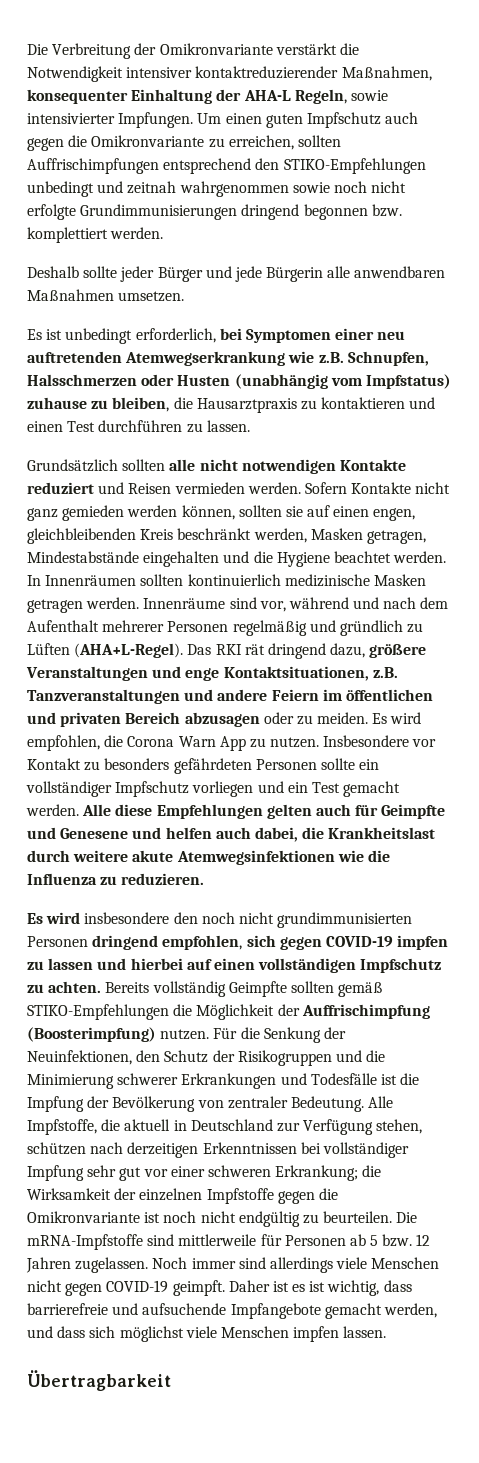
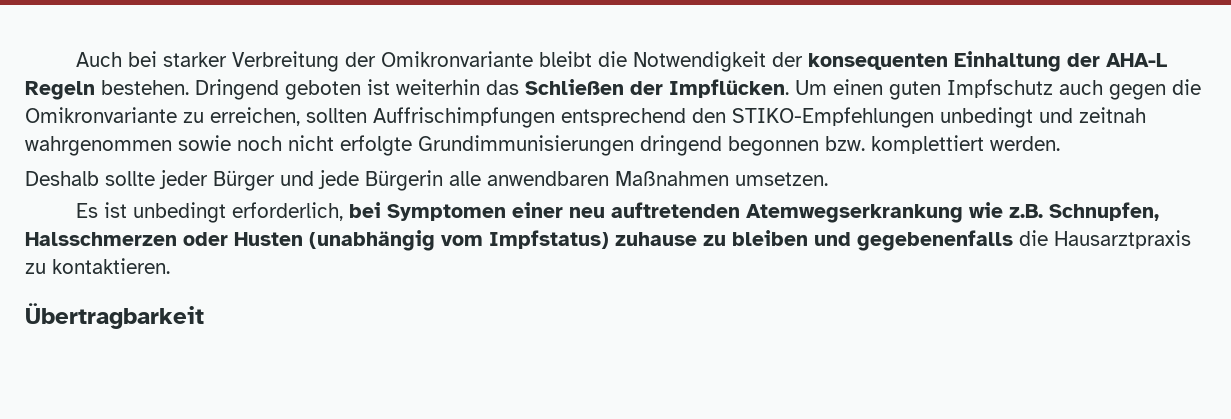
[27,44,48,55] Die -> [75,51,227,67] Auch bei starker
[275,43,337,55] verstärkt -> [538,51,592,67] bleibt
[126,66,432,81] [27,89,388,104] [27,112,194,128] intensiver kontaktreduzierender Maßnahmen, konsequenter Einhaltung der AHA-L Regeln, sowie intensivierter Impfungen. -> [771,51,1167,72] [25,79,789,100] der konsequenten Einhaltung der AHA-L Regeln bestehen. Dringend geboten ist weiterhin das Schließen der Impflücken.
[112,397,436,413] [27,420,250,433] [27,459,406,474] [27,482,451,494] [27,505,416,521] [27,528,426,544] [27,551,447,567] [27,574,426,587] [27,597,449,613] [27,620,424,636] [27,643,427,659] [26,666,398,681] [27,689,433,704] [27,712,422,727] [27,735,437,751] [27,758,380,774] [26,781,401,797] [26,804,446,819] [27,827,436,842] [27,850,390,865] [27,873,205,885] [27,912,413,928] [27,935,449,950] [27,958,442,973] [27,981,384,997] [27,1004,430,1020] [27,1027,346,1043] [27,1050,386,1066] [27,1073,420,1089] [27,1096,394,1112] [27,1119,423,1135] [27,1142,409,1158] [27,1165,382,1181] [27,1188,338,1204] [27,1211,418,1227] [27,1234,431,1250] [26,1257,440,1273] [27,1280,412,1296] [27,1303,437,1319] [27,1326,387,1342] bleiben, die Hausarztpraxis zu kontaktieren und einen Test durchführen zu lassen. // Grundsätzlich sollten alle nicht notwendigen Kontakte reduziert und Reisen vermieden werden. Sofern Kontakte nicht ganz gemieden werden können, sollten sie auf einen engen, gleichbleibenden Kreis beschränkt werden, Masken getragen, Mindestabstände eingehalten und die Hygiene beachtet werden. In Innenräumen sollten kontinuierlich medizinische Masken getragen werden. Innenräume sind vor, während und nach dem Aufenthalt mehrerer Personen regelmäßig und gründlich zu Lüften (AHA+L-Regel). Das RKI rät dringend dazu, größere Veranstaltungen und enge Kontaktsituationen, z.B. Tanzveranstaltungen und andere Feiern im öffentlichen und privaten Bereich abzusagen oder zu meiden. Es wird empfohlen, die Corona Warn App zu nutzen. Insbesondere vor Kontakt zu besonders gefährdeten Personen sollte ein vollständiger Impfschutz vorliegen und ein Test gemacht werden. Alle diese Empfehlungen gelten auch für Geimpfte und Genesene und helfen auch dabei, die Krankheitslast durch weitere akute Atemwegsinfektionen wie die Influenza zu reduzieren. // Es wird insbesondere den noch nicht grundimmunisierten Personen dringend empfohlen, sich gegen COVID-19 impfen zu lassen und hierbei auf einen vollständigen Impfschutz zu achten. Bereits vollständig Geimpfte sollten gemäß STIKO-Empfehlungen die Möglichkeit der Auffrischimpfung (Boosterimpfung) nutzen. Für die Senkung der Neuinfektionen, den Schutz der Risikogruppen und die Minimierung schwerer Erkrankungen und Todesfälle ist die Impfung der Bevölkerung von zentraler Bedeutung. Alle Impfstoffe, die aktuell in Deutschland zur Verfügung stehen, schützen nach derzeitigen Erkenntnissen bei vollständiger Impfung sehr gut vor einer schweren Erkrankung; die Wirksamkeit der einzelnen Impfstoffe gegen die Omikronvariante ist noch nicht endgültig zu beurteilen. Die mRNA-Impfstoffe sind mittlerweile für Personen ab 5 bzw. 12 Jahren zugelassen. Noch immer sind allerdings viele Menschen nicht gegen COVID-19 geimpft. Daher ist es ist wichtig, dass barrierefreie und aufsuchende Impfangebote gemacht werden, und dass sich möglichst viele Menschen impfen lassen. -> [732,230,1191,251] [25,258,170,274] bleiben und gegebenenfalls die Hausarztpraxis zu kontaktieren.

